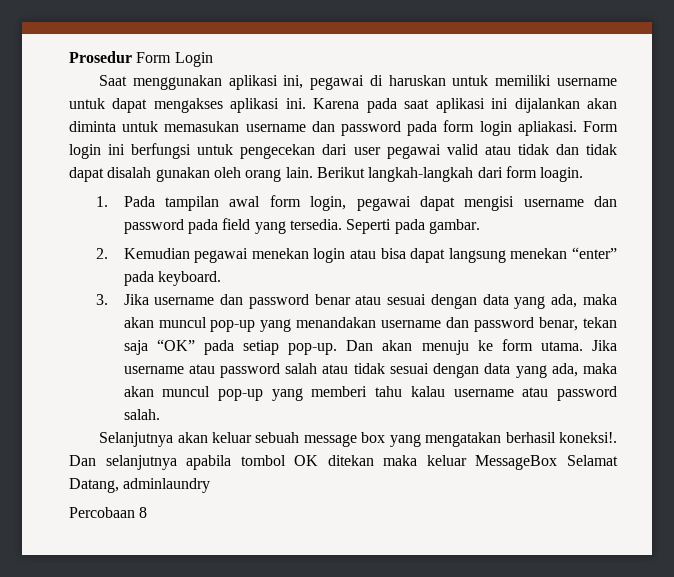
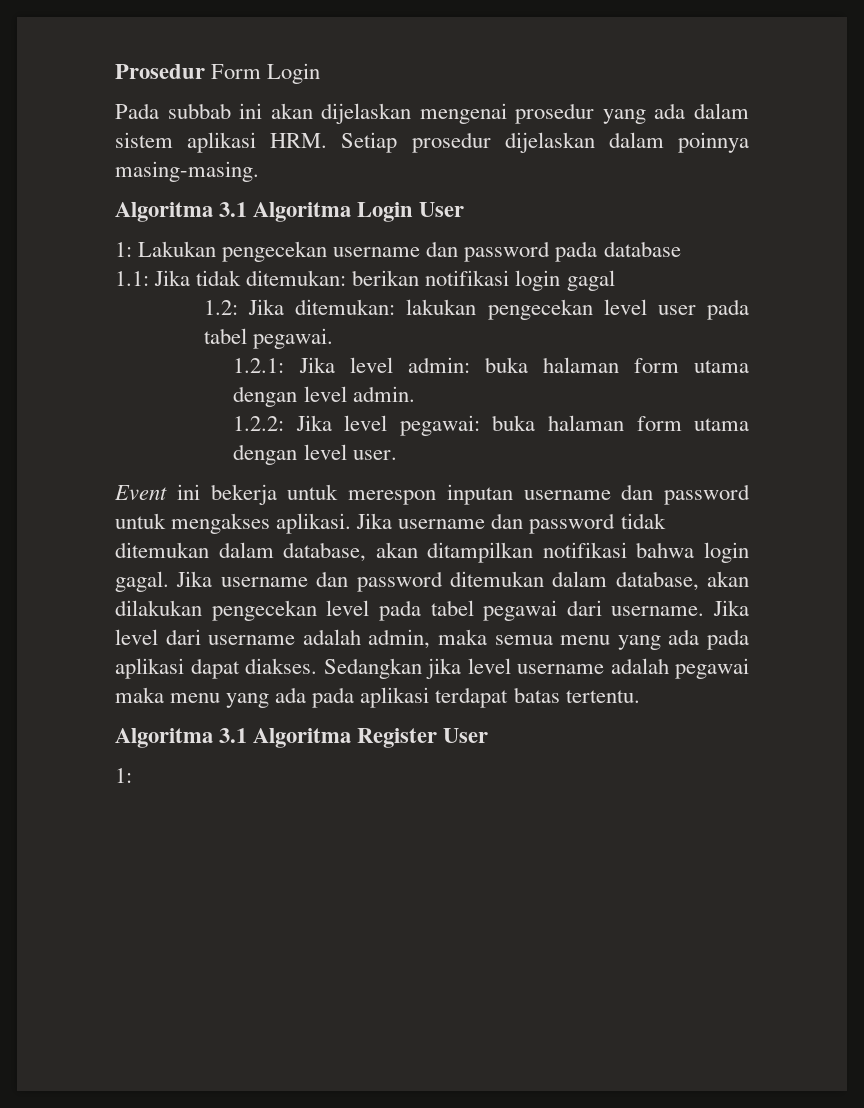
[99,75,617,90] [69,98,617,113] [69,120,618,136] [69,143,617,159] [69,166,584,182] [96,195,618,211] [123,218,480,234] [96,247,617,263] [123,271,221,286] [96,294,618,309] [123,317,617,332] [123,339,618,355] [123,363,617,378] [123,386,617,401] [123,409,160,420] [99,432,617,447] [69,455,618,470] [69,478,211,493] [69,507,148,518] Saat menggunakan aplikasi ini, pegawai di haruskan untuk memiliki username untuk dapat mengakses aplikasi ini. Karena pada saat aplikasi ini dijalankan akan diminta untuk memasukan username dan password pada form login apliakasi. Form login ini berfungsi untuk pengecekan dari user pegawai valid atau tidak dan tidak dapat disalah gunakan oleh orang lain. Berikut langkah-langkah dari form loagin. // 1. Pada tampilan awal form login, pegawai dapat mengisi username dan password pada field yang tersedia. Seperti pada gambar. // 2. Kemudian pegawai menekan login atau bisa dapat langsung menekan “enter” pada keyboard. // 3. Jika username dan password benar atau sesuai dengan data yang ada, maka akan muncul pop-up yang menandakan username dan password benar, tekan saja “OK” pada setiap pop-up. Dan akan menuju ke form utama. Jika username atau password salah atau tidak sesuai dengan data yang ada, maka akan muncul pop-up yang memberi tahu kalau username atau password salah. // Selanjutnya akan keluar sebuah message box yang mengatakan berhasil koneksi!. Dan selanjutnya apabila tombol OK ditekan maka keluar MessageBox Selamat Datang, adminlaundry // Percobaan 8 -> [115,103,749,124] [115,132,749,153] [115,161,259,182] [115,202,465,222] [115,241,681,262] [115,270,615,291] [203,299,749,320] [203,328,333,349] [233,357,749,373] [233,386,415,407] [233,415,749,436] [233,444,397,465] [114,484,750,505] [115,513,666,534] [115,542,749,563] [115,571,749,592] [115,600,749,621] [115,629,750,650] [115,658,749,679] [115,687,640,708] [115,728,489,748] [115,768,132,783] Pada subbab ini akan dijelaskan mengenai prosedur yang ada dalam sistem aplikasi HRM. Setiap prosedur dijelaskan dalam poinnya masing-masing. // Algoritma 3.1 Algoritma Login User // 1: Lakukan pengecekan username dan password pada database // 1.1: Jika tidak ditemukan: berikan notifikasi login gagal // 1.2: Jika ditemukan: lakukan pengecekan level user pada tabel pegawai. // 1.2.1: Jika level admin: buka halaman form utama dengan level admin. // 1.2.2: Jika level pegawai: buka halaman form utama dengan level user. // Event ini bekerja untuk merespon inputan username dan password untuk mengakses aplikasi. Jika username dan password tidak ditemukan dalam database, akan ditampilkan notifikasi bahwa login gagal. Jika username dan password ditemukan dalam database, akan dilakukan pengecekan level pada tabel pegawai dari username. Jika level dari username adalah admin, maka semua menu yang ada pada aplikasi dapat diakses. Sedangkan jika level username adalah pegawai maka menu yang ada pada aplikasi terdapat batas tertentu. // Algoritma 3.1 Algoritma Register User // 1:

